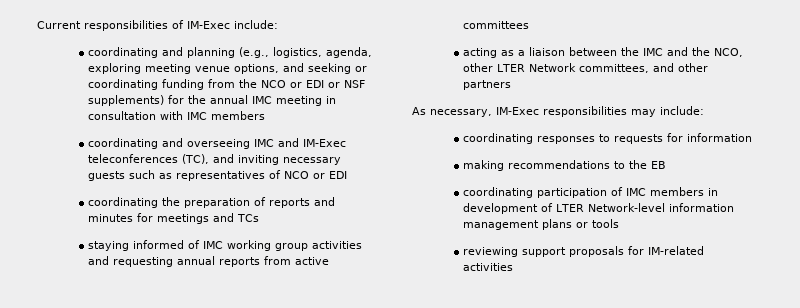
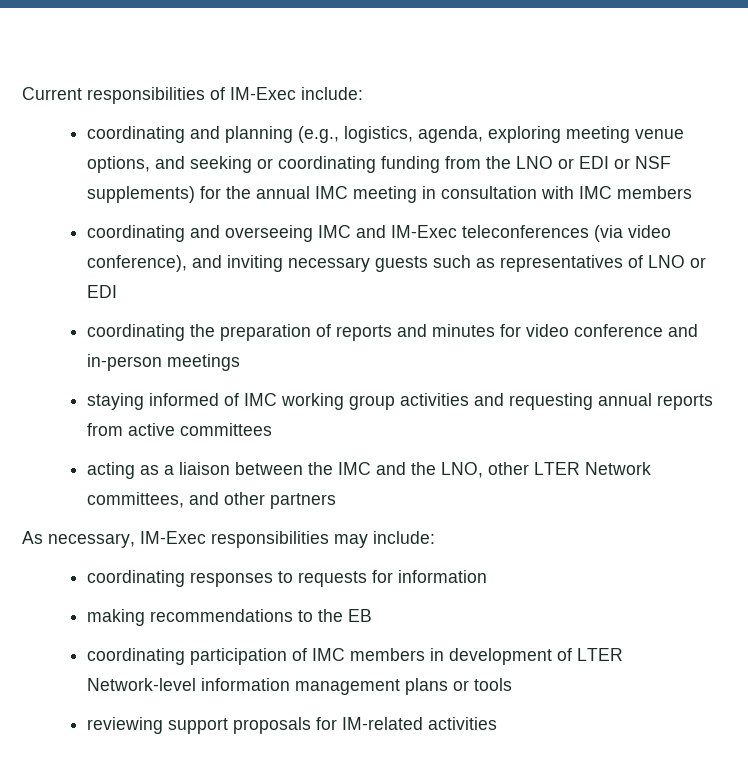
[261,80,287,88] NCO -> [515,156,553,169] LNO
[182,154,210,164] (TC), -> [593,225,671,242] [86,255,187,272] (via video conference),
[284,171,310,179] NCO -> [647,255,685,268] LNO
(154, 217) none -> [525,324,698,337] [86,354,162,371] video conference and in-person
[213,213,260,222] and TCs -> (240, 362) none
[714,48,744,57] NCO, -> [440,462,483,478] LNO,

